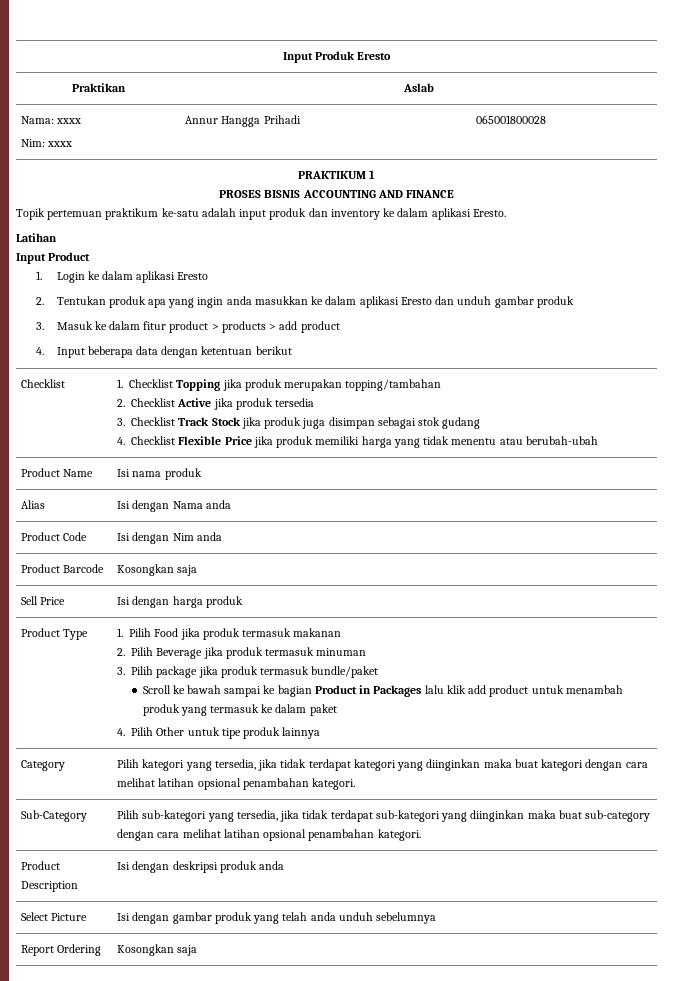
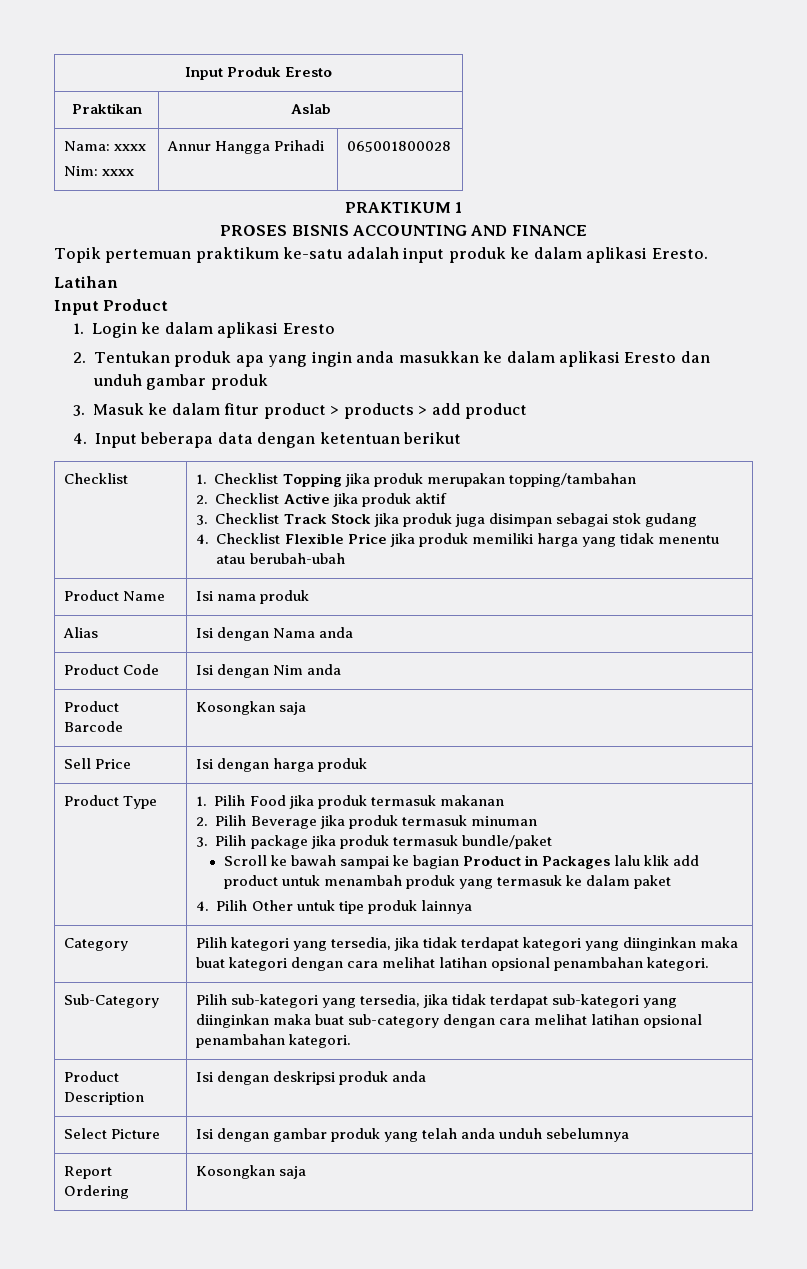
[308,208,380,220] dan inventory -> (506, 255) none
[275,398,315,407] tersedia -> [414,493,447,504] aktif

